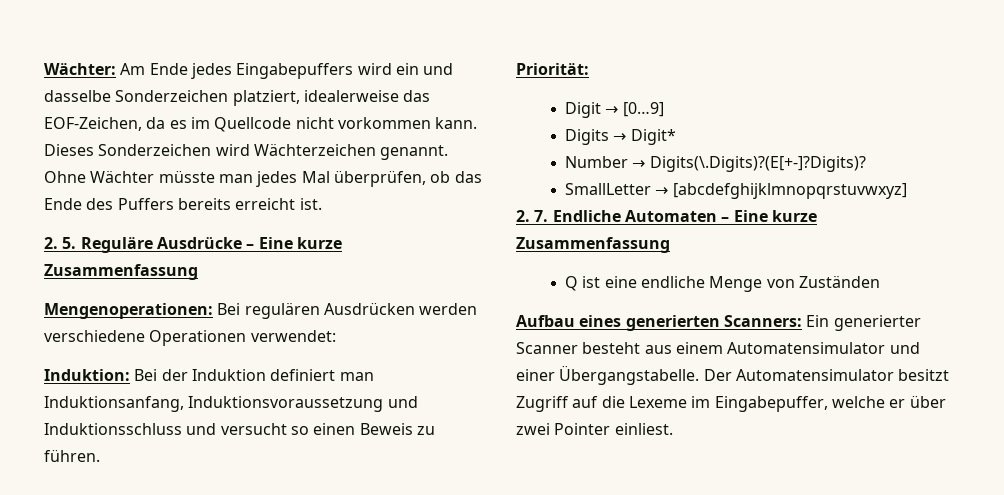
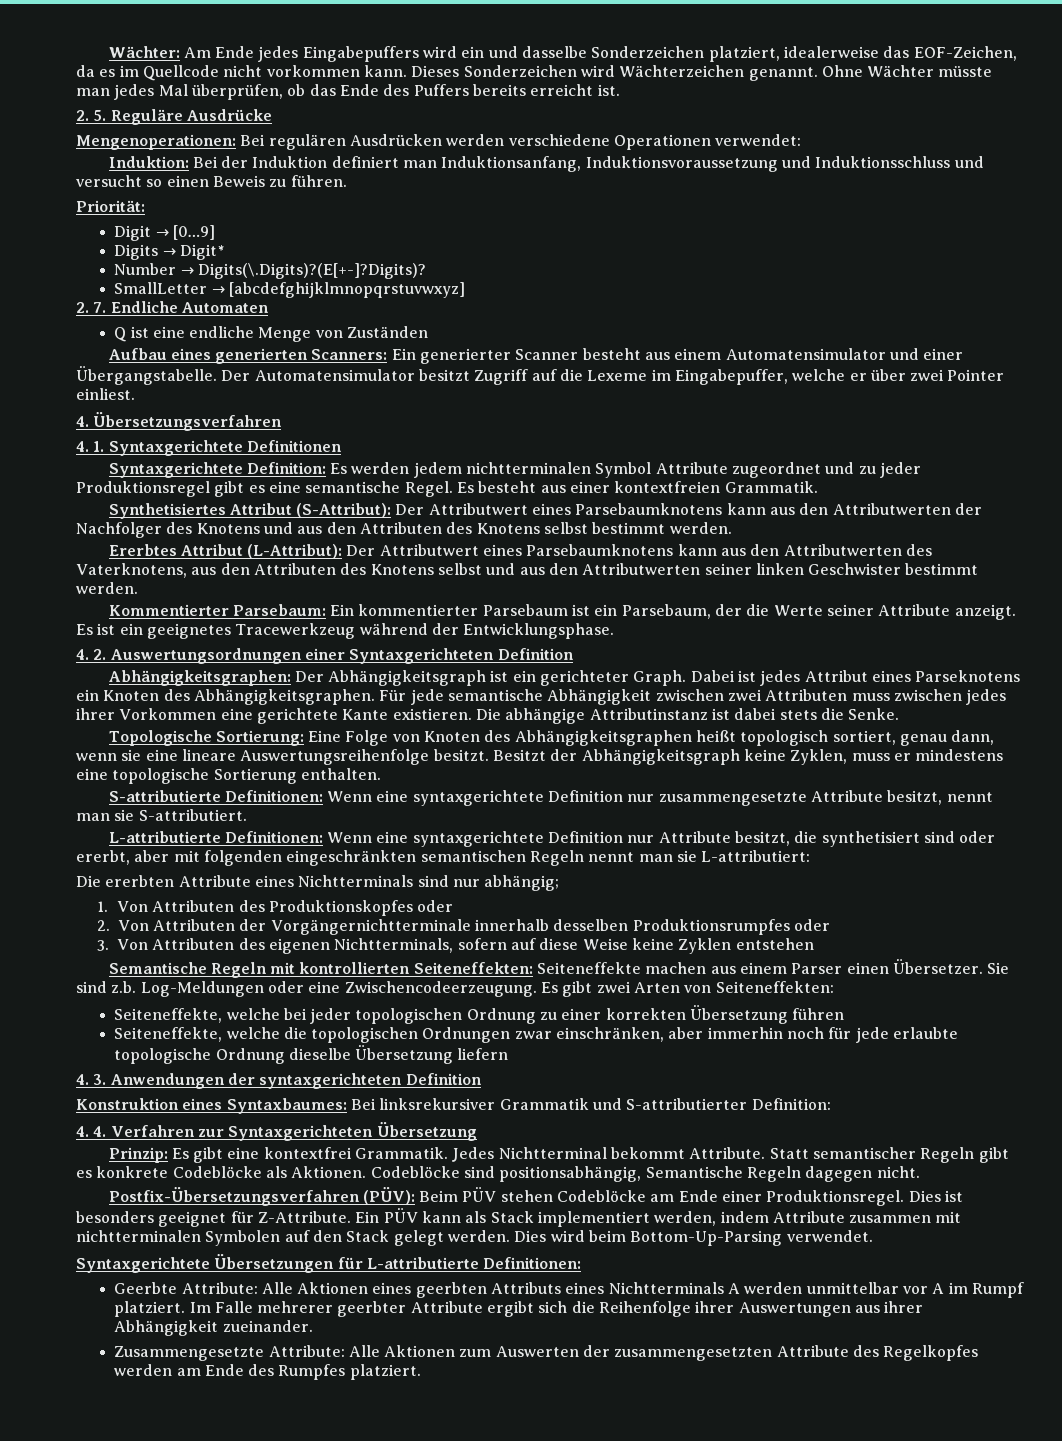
[246,237,342,249] [44,264,198,280] – Eine kurze Zusammenfassung -> (272, 115) none
[721,210,817,222] [516,237,670,253] – Eine kurze Zusammenfassung -> (269, 307) none
(673, 429) none -> [76,412,283,431] [76,440,342,456] [108,462,922,478] [76,481,818,497] [108,503,983,519] [76,522,732,538] [108,544,933,559] [76,563,979,578] [76,582,138,594] [108,604,1016,620] [76,623,615,639] [76,648,574,664] [108,670,1021,686] [76,689,1007,705] [76,708,900,724] [108,730,995,746] [76,749,1004,765] [76,768,381,784] [108,790,993,806] [76,809,247,821] [108,831,996,847] [76,850,811,866] [76,875,560,891] [96,900,454,916] [96,919,830,935] [96,938,814,954] [108,959,1010,978] [76,981,834,997] [114,1005,845,1024] [114,1027,959,1043] [114,1045,509,1064] [76,1073,482,1089] [76,1098,831,1114] [76,1122,477,1141] [108,1147,1009,1163] [76,1166,920,1182] [108,1187,964,1206] [76,1208,962,1227] [76,1230,873,1246] [76,1254,582,1273] [114,1282,1024,1298] [114,1301,924,1317] [114,1320,313,1336] [114,1345,979,1361] [114,1364,421,1380] // 4. Übersetzungsverfahren // 4. 1. Syntaxgerichtete Definitionen // Syntaxgerichtete Definition: Es werden jedem nichtterminalen Symbol Attribute zugeordnet und zu jeder Produktionsregel gibt es eine semantische Regel. Es besteht aus einer kontextfreien Grammatik. // Synthetisiertes Attribut (S-Attribut): Der Attributwert eines Parsebaumknotens kann aus den Attributwerten der Nachfolger des Knotens und aus den Attributen des Knotens selbst bestimmt werden. // Ererbtes Attribut (L-Attribut): Der Attributwert eines Parsebaumknotens kann aus den Attributwerten des Vaterknotens, aus den Attributen des Knotens selbst und aus den Attributwerten seiner linken Geschwister bestimmt werden. // Kommentierter Parsebaum: Ein kommentierter Parsebaum ist ein Parsebaum, der die Werte seiner Attribute anzeigt. Es ist ein geeignetes Tracewerkzeug während der Entwicklungsphase. // 4. 2. Auswertungsordnungen einer Syntaxgerichteten Definition // Abhängigkeitsgraphen: Der Abhängigkeitsgraph ist ein gerichteter Graph. Dabei ist jedes Attribut eines Parseknotens ein Knoten des Abhängigkeitsgraphen. Für jede semantische Abhängigkeit zwischen zwei Attributen muss zwischen jedes ihrer Vorkommen eine gerichtete Kante existieren. Die abhängige Attributinstanz ist dabei stets die Senke. // Topologische Sortierung: Eine Folge von Knoten des Abhängigkeitsgraphen heißt topologisch sortiert, genau dann, wenn sie eine lineare Auswertungsreihenfolge besitzt. Besitzt der Abhängigkeitsgraph keine Zyklen, muss er mindestens eine topologische Sortierung enthalten. // S-attributierte Definitionen: Wenn eine syntaxgerichtete Definition nur zusammengesetzte Attribute besitzt, nennt man sie S-attributiert. // L-attributierte Definitionen: Wenn eine syntaxgerichtete Definition nur Attribute besitzt, die synthetisiert sind oder ererbt, aber mit folgenden eingeschränkten semantischen Regeln nennt man sie L-attributiert: // Die ererbten Attribute eines Nichtterminals sind nur abhängig; // 1. Von Attributen des Produktionskopfes oder // 2. Von Attributen der Vorgängernichtterminale innerhalb desselben Produktionsrumpfes oder // 3. Von Attributen des eigenen Nichtterminals, sofern auf diese Weise keine Zyklen entstehen // Semantische Regeln mit kontrollierten Seiteneffekten: Seiteneffekte machen aus einem Parser einen Übersetzer. Sie sind z.b. Log-Meldungen oder eine Zwischencodeerzeugung. Es gibt zwei Arten von Seiteneffekten: // Seiteneffekte, welche bei jeder topologischen Ordnung zu einer korrekten Übersetzung führen // Seiteneffekte, welche die topologischen Ordnungen zwar einschränken, aber immerhin noch für jede erlaubte topologische Ordnung dieselbe Übersetzung liefern // 4. 3. Anwendungen der syntaxgerichteten Definition // Konstruktion eines Syntaxbaumes: Bei linksrekursiver Grammatik und S-attributierter Definition: // 4. 4. Verfahren zur Syntaxgerichteten Übersetzung // Prinzip: Es gibt eine kontextfrei Grammatik. Jedes Nichtterminal bekommt Attribute. Statt semantischer Regeln gibt es konkrete Codeblöcke als Aktionen. Codeblöcke sind positionsabhängig, Semantische Regeln dagegen nicht. // Postfix-Übersetzungsverfahren (PÜV): Beim PÜV stehen Codeblöcke am Ende einer Produktionsregel. Dies ist besonders geeignet für Z-Attribute. Ein PÜV kann als Stack implementiert werden, indem Attribute zusammen mit nichtterminalen Symbolen auf den Stack gelegt werden. Dies wird beim Bottom-Up-Parsing verwendet. // Syntaxgerichtete Übersetzungen für L-attributierte Definitionen: // Geerbte Attribute: Alle Aktionen eines geerbten Attributs eines Nichtterminals A werden unmittelbar vor A im Rumpf platziert. Im Falle mehrerer geerbter Attribute ergibt sich die Reihenfolge ihrer Auswertungen aus ihrer Abhängigkeit zueinander. // Zusammengesetzte Attribute: Alle Aktionen zum Auswerten der zusammengesetzten Attribute des Regelkopfes werden am Ende des Rumpfes platziert.

